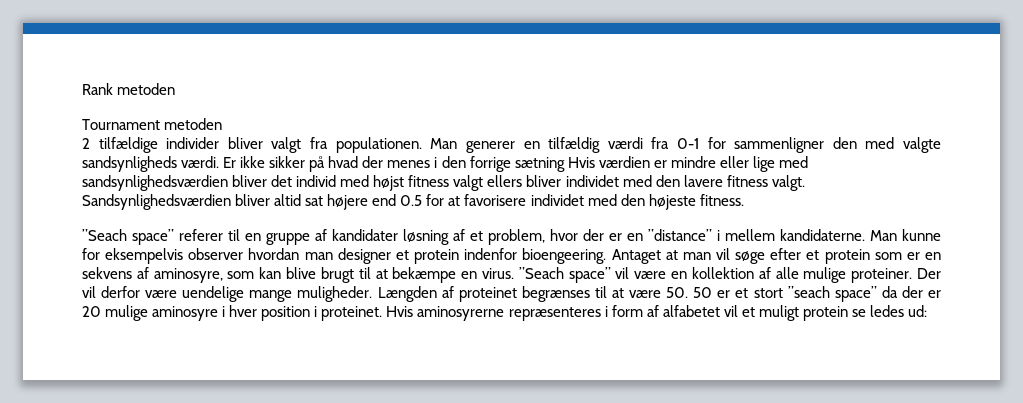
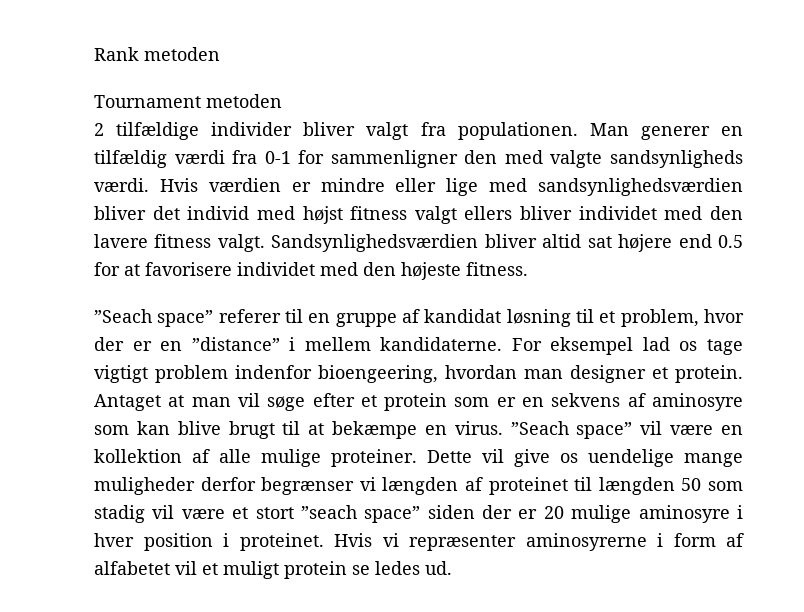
[223,156,565,172] Er ikke sikker på hvad der menes i den forrige sætning -> (149, 185) none
[332,229,465,245] kandidater løsning af -> [424,309,594,327] kandidat løsning til
[870,229,941,241] [82,248,244,264] Man kunne for eksempelvis observer -> [511,337,743,355] [94,365,438,383] For eksempel lad os tage vigtigt problem indenfor bioengeering,
[414,248,607,264] protein indenfor bioengeering. -> [675,365,743,383] protein.
[153,268,223,283] aminosyre, -> [652,393,743,411] aminosyre
[917,268,942,279] [82,286,731,302] Der vil derfor være uendelige mange muligheder. Længden af proteinet begrænses til at være 50. 50 er -> [427,449,743,467] [94,477,744,495] [94,505,225,523] Dette vil give os uendelige mange muligheder derfor begrænser vi længden af proteinet til længden 50 som stadig vil være
[881,286,898,298] da -> [427,505,475,519] siden
[417,306,601,321] aminosyrerne repræsenteres -> [382,533,647,551] vi repræsenter aminosyrerne
[908,305,928,317] ud: -> [425,561,452,575] ud.

